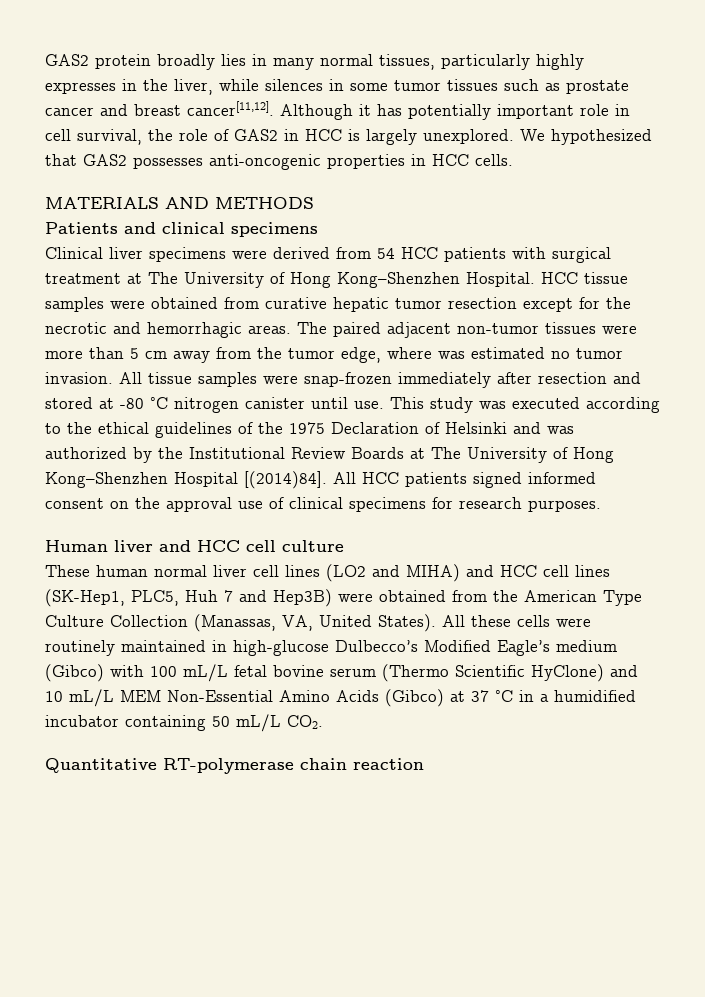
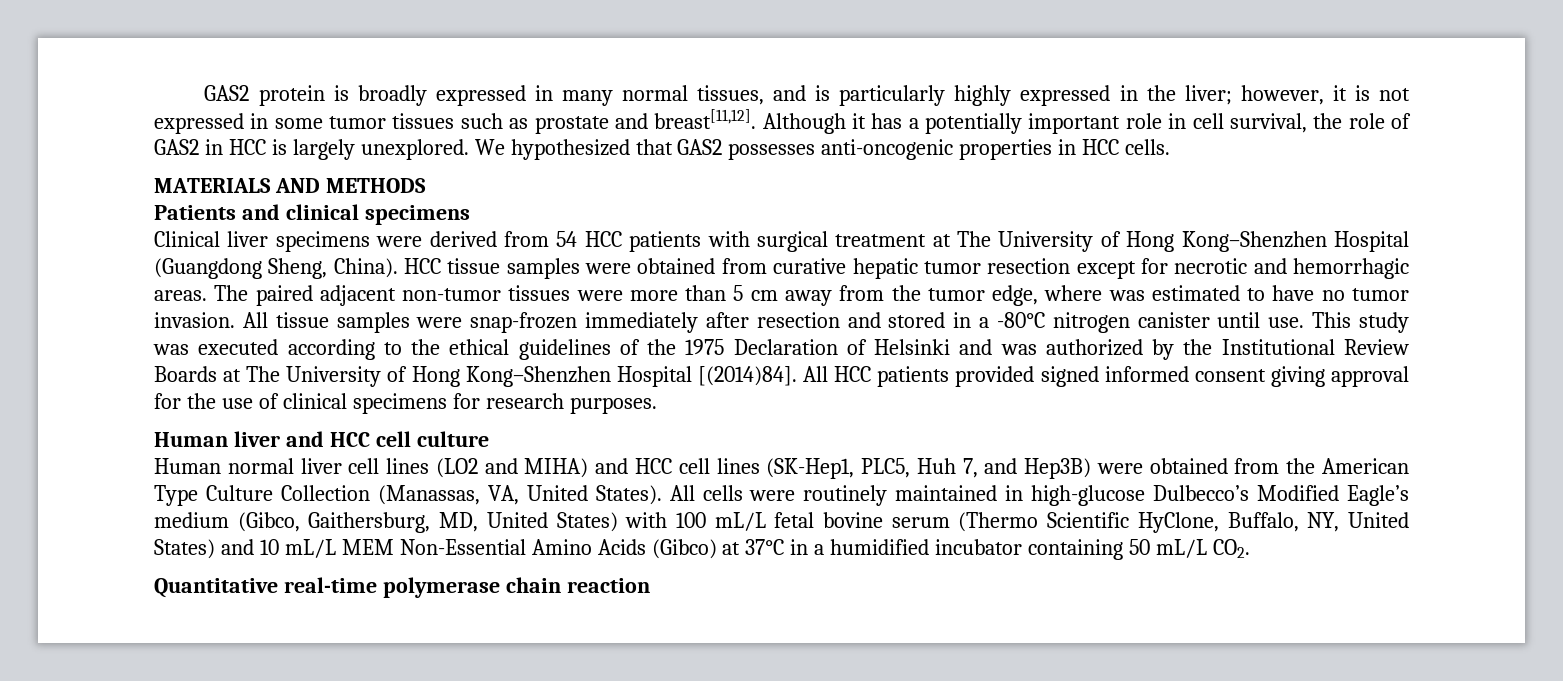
[157,54,246,70] broadly lies -> [333,85,526,106] is broadly expressed
(435, 62) none -> [773,85,831,101] and is
[45,82,116,94] expresses -> [1020,85,1111,106] expressed
[174,79,323,95] liver, while silences -> [1184,85,1410,105] [154,113,244,134] liver; however, it is not expressed
[45,101,274,116] cancer and breast cancer[11,12]. -> [614,109,757,129] and breast[11,12].
(402, 110) none -> [908,118,919,129] a
[466,272,535,287] Hospital. -> [1334,231,1410,252] [154,258,398,279] Hospital (Guangdong Sheng, China).
[606,297,631,309] the -> (1168, 266) none
(545, 353) none -> [1247,285,1315,301] to have
[99,397,168,409] at -80 °C -> [953,312,1045,328] in a -80°C
(467, 479) none -> [955,366,1035,387] provided
[110,497,232,512] on the approval -> [1270,366,1409,387] [154,393,216,409] giving approval for the
[45,565,148,577] These human -> [154,458,221,474] Human
[224,590,233,602] 7 -> [962,458,978,478] 7,
[471,615,511,627] these -> (695, 493) none
[45,664,104,682] (Gibco) -> [237,512,618,533] (Gibco, Gaithersburg, MD, United States)
[531,664,604,682] HyClone) -> [1137,512,1410,533] [154,539,215,559] HyClone, Buffalo, NY, United States)
[471,690,513,702] 37 °C -> [745,539,785,555] 37°C
[163,758,294,774] RT-polymerase -> [283,577,500,598] real-time polymerase

